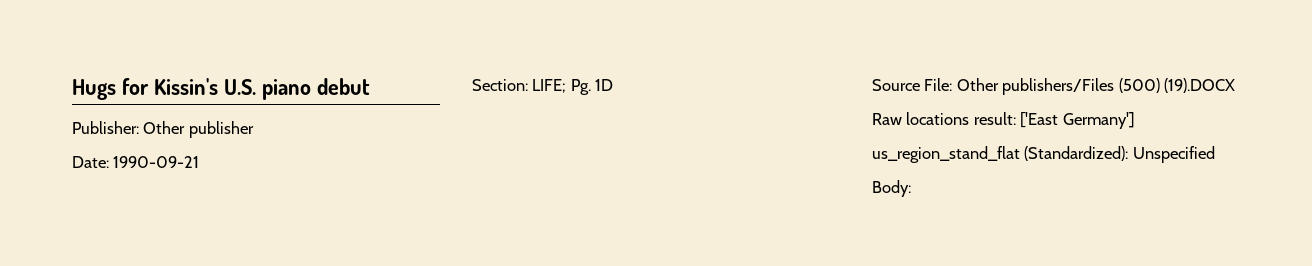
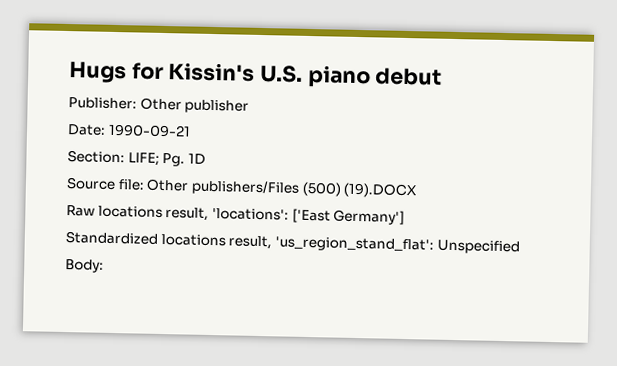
[924,78,953,91] File: -> [117,179,145,191] file:
[973,112,1016,125] result: -> [165,207,289,221] result, 'locations':
[872,146,1129,163] us_region_stand_flat (Standardized): -> [65,231,434,253] Standardized locations result, 'us_region_stand_flat':

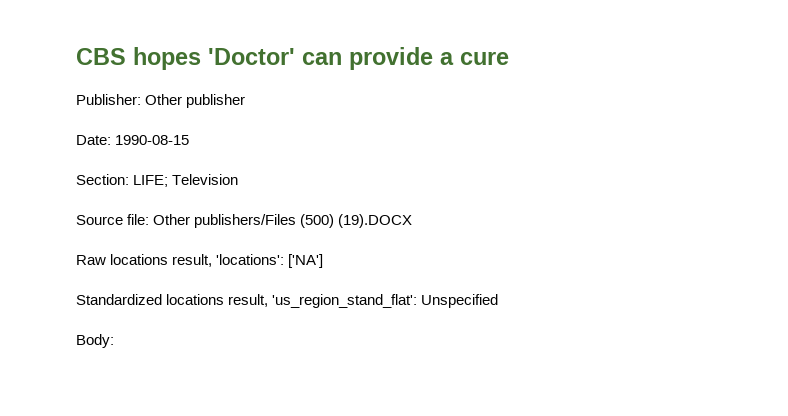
[69,61,443,89] Hugs for Kissin's U.S. piano debut -> [76,47,509,70] CBS hopes 'Doctor' can provide a cure
[107,123,191,138] 1990-09-21 -> [115,135,190,145] 1990-08-15
[162,152,206,167] Pg. 1D -> [172,174,239,185] Television
[291,208,406,225] ['East Germany'] -> [288,254,324,268] ['NA']

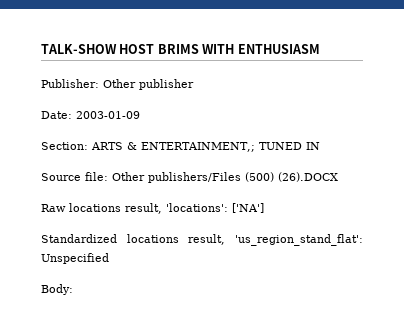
[76,47,509,70] CBS hopes 'Doctor' can provide a cure -> [41,44,320,54] TALK-SHOW HOST BRIMS WITH ENTHUSIASM
[115,135,190,145] 1990-08-15 -> [76,111,140,119] 2003-01-09
[133,174,239,187] LIFE; Television -> [91,142,320,152] ARTS & ENTERTAINMENT,; TUNED IN
[338,214,413,228] (19).DOCX -> [278,172,338,182] (26).DOCX

